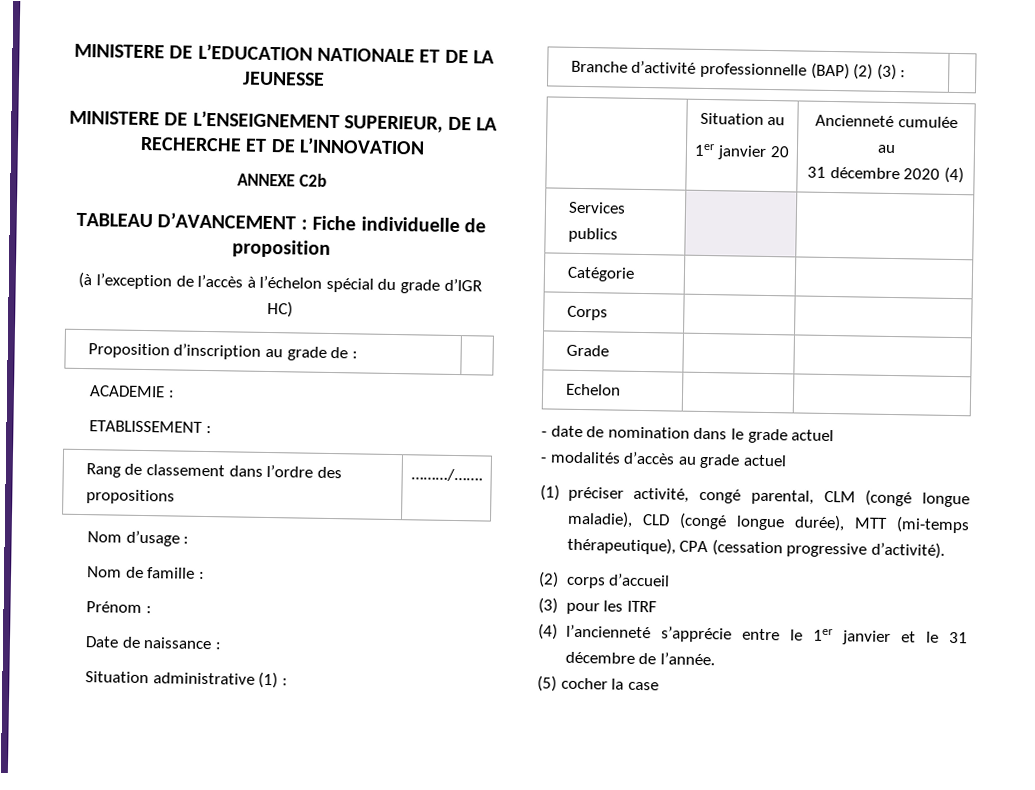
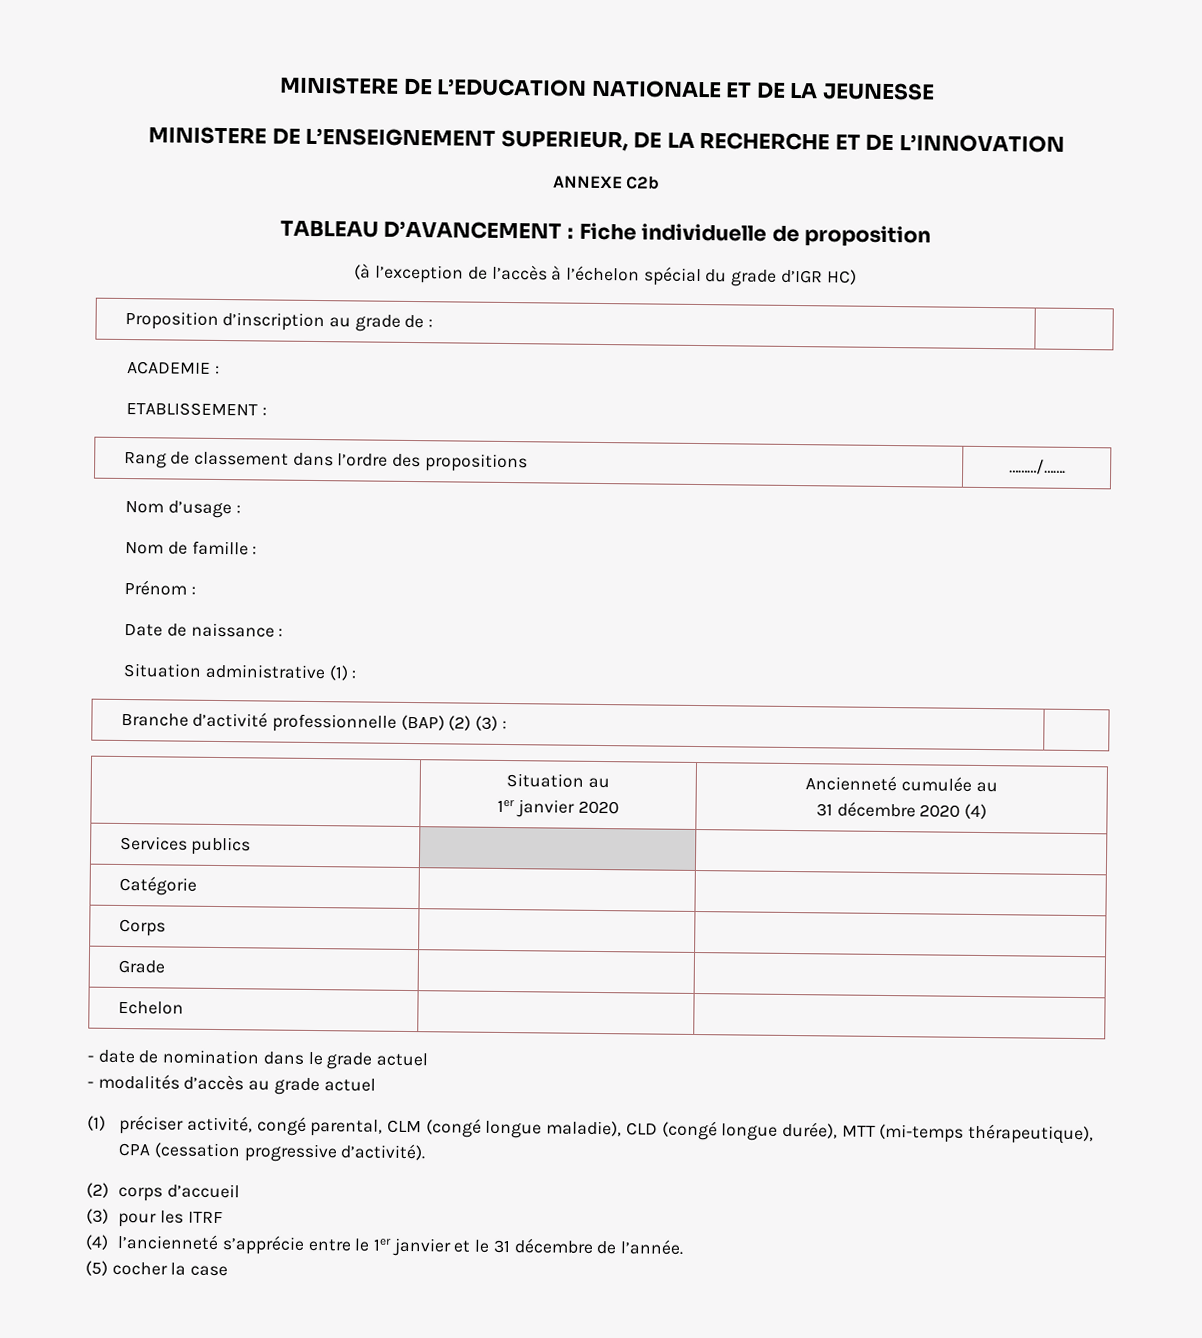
[769,146,790,158] 20 -> [577,800,619,815] 2020

